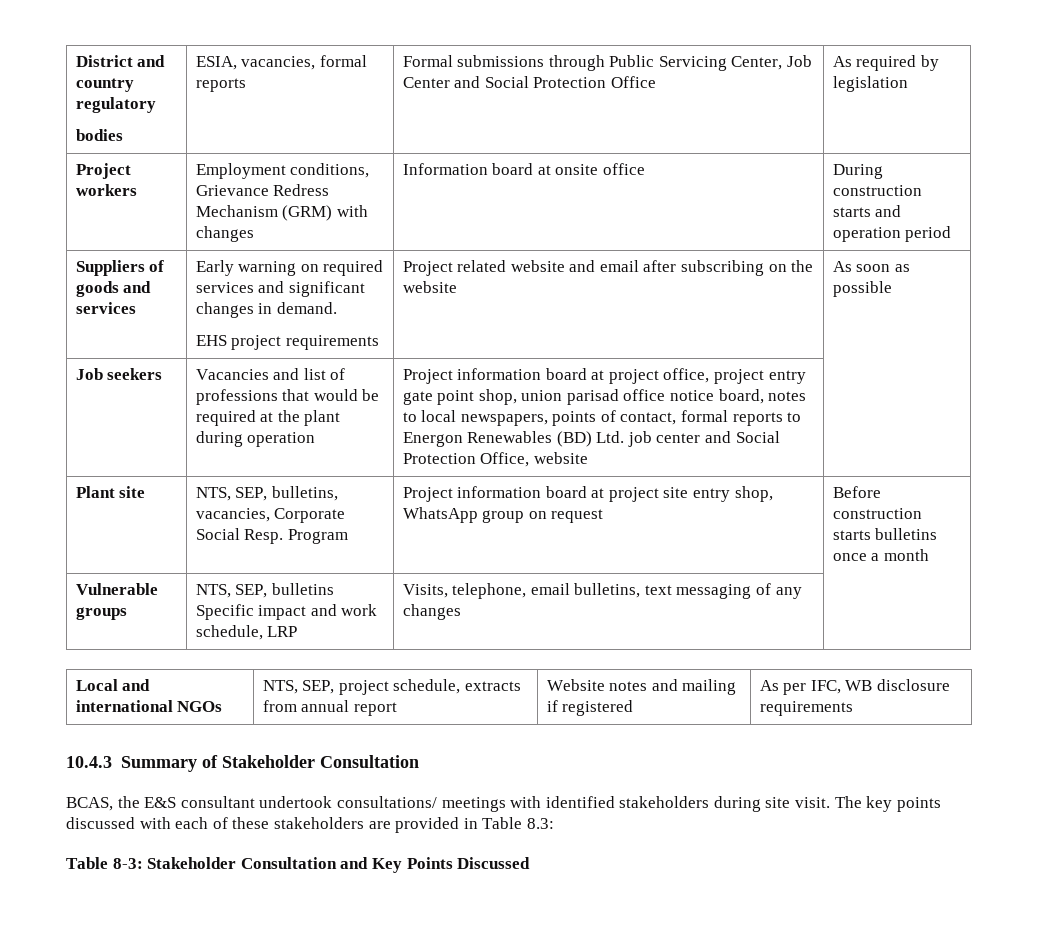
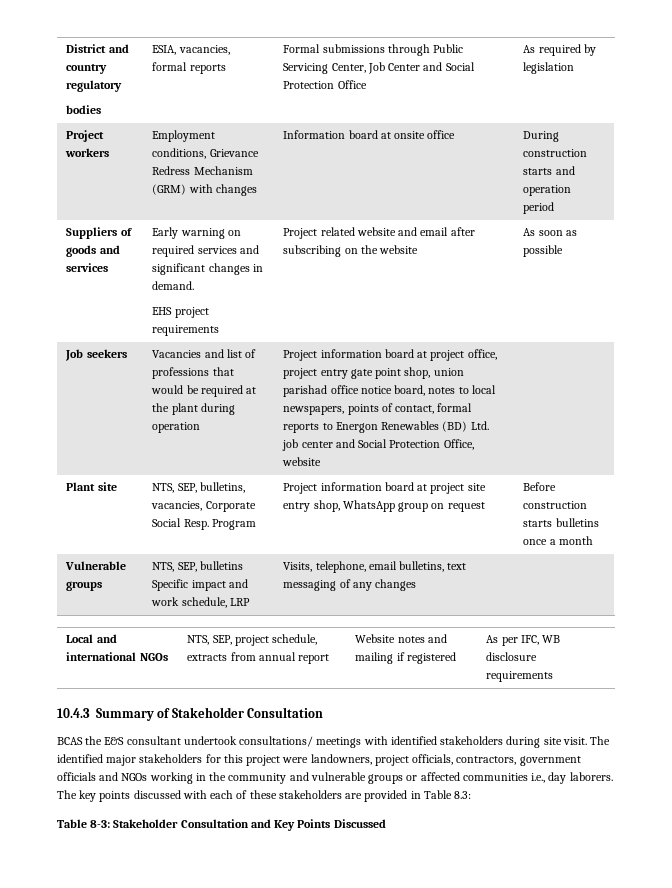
[566,389,619,405] parisad -> [283,385,328,397] parishad
[66,797,113,811] BCAS, -> [57,737,83,745] BCAS
(862, 802) none -> [57,754,581,766] [57,772,613,784] [57,790,77,799] identified major stakeholders for this project were landowners, project officials, contractors, government officials and NGOs working in the community and vulnerable groups or affected communities i.e., day laborers. The

